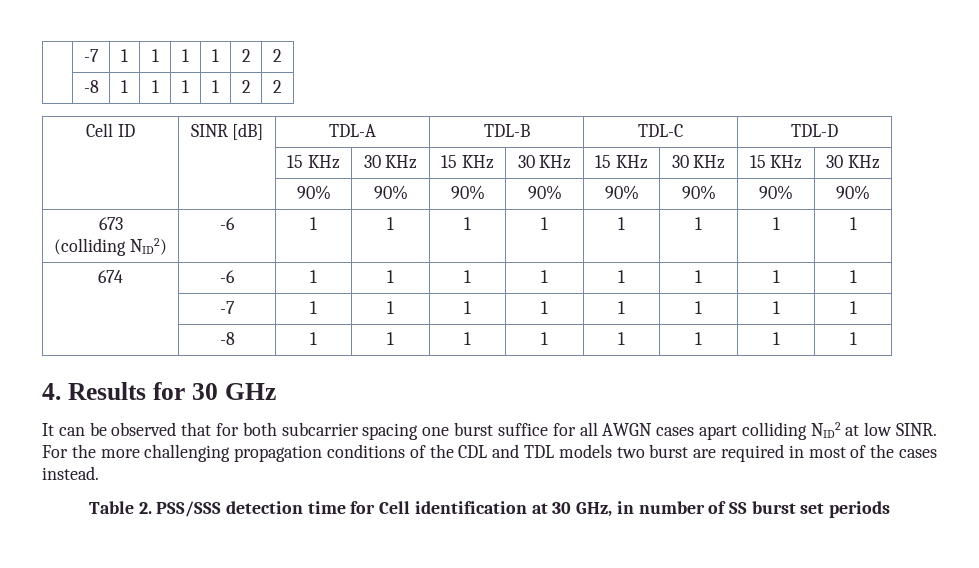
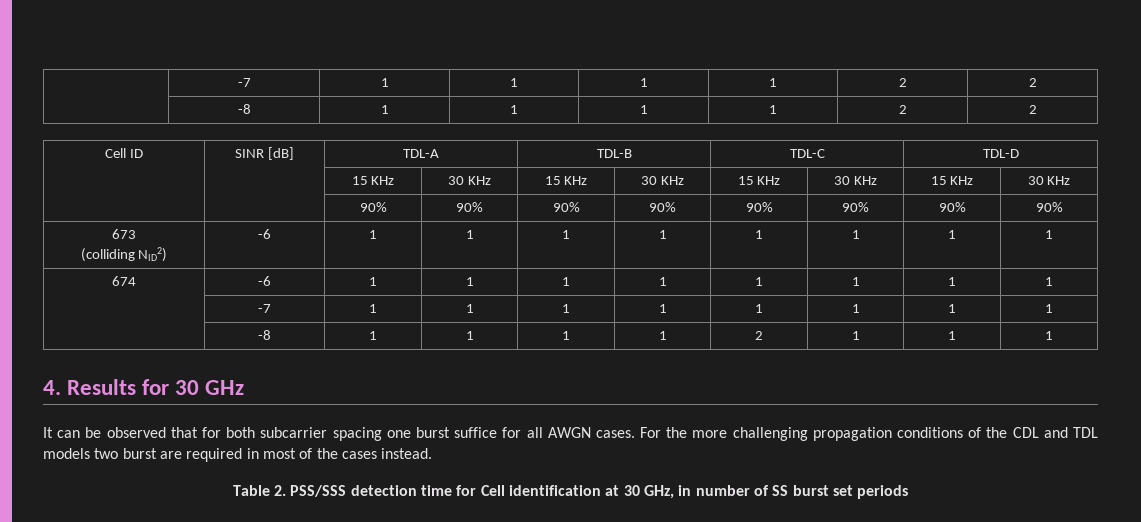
[618,332,625,345] 1 -> [755,331,763,340] 2
[656,422,938,440] cases apart colliding NID2 at low SINR. -> [595,430,635,438] cases.

